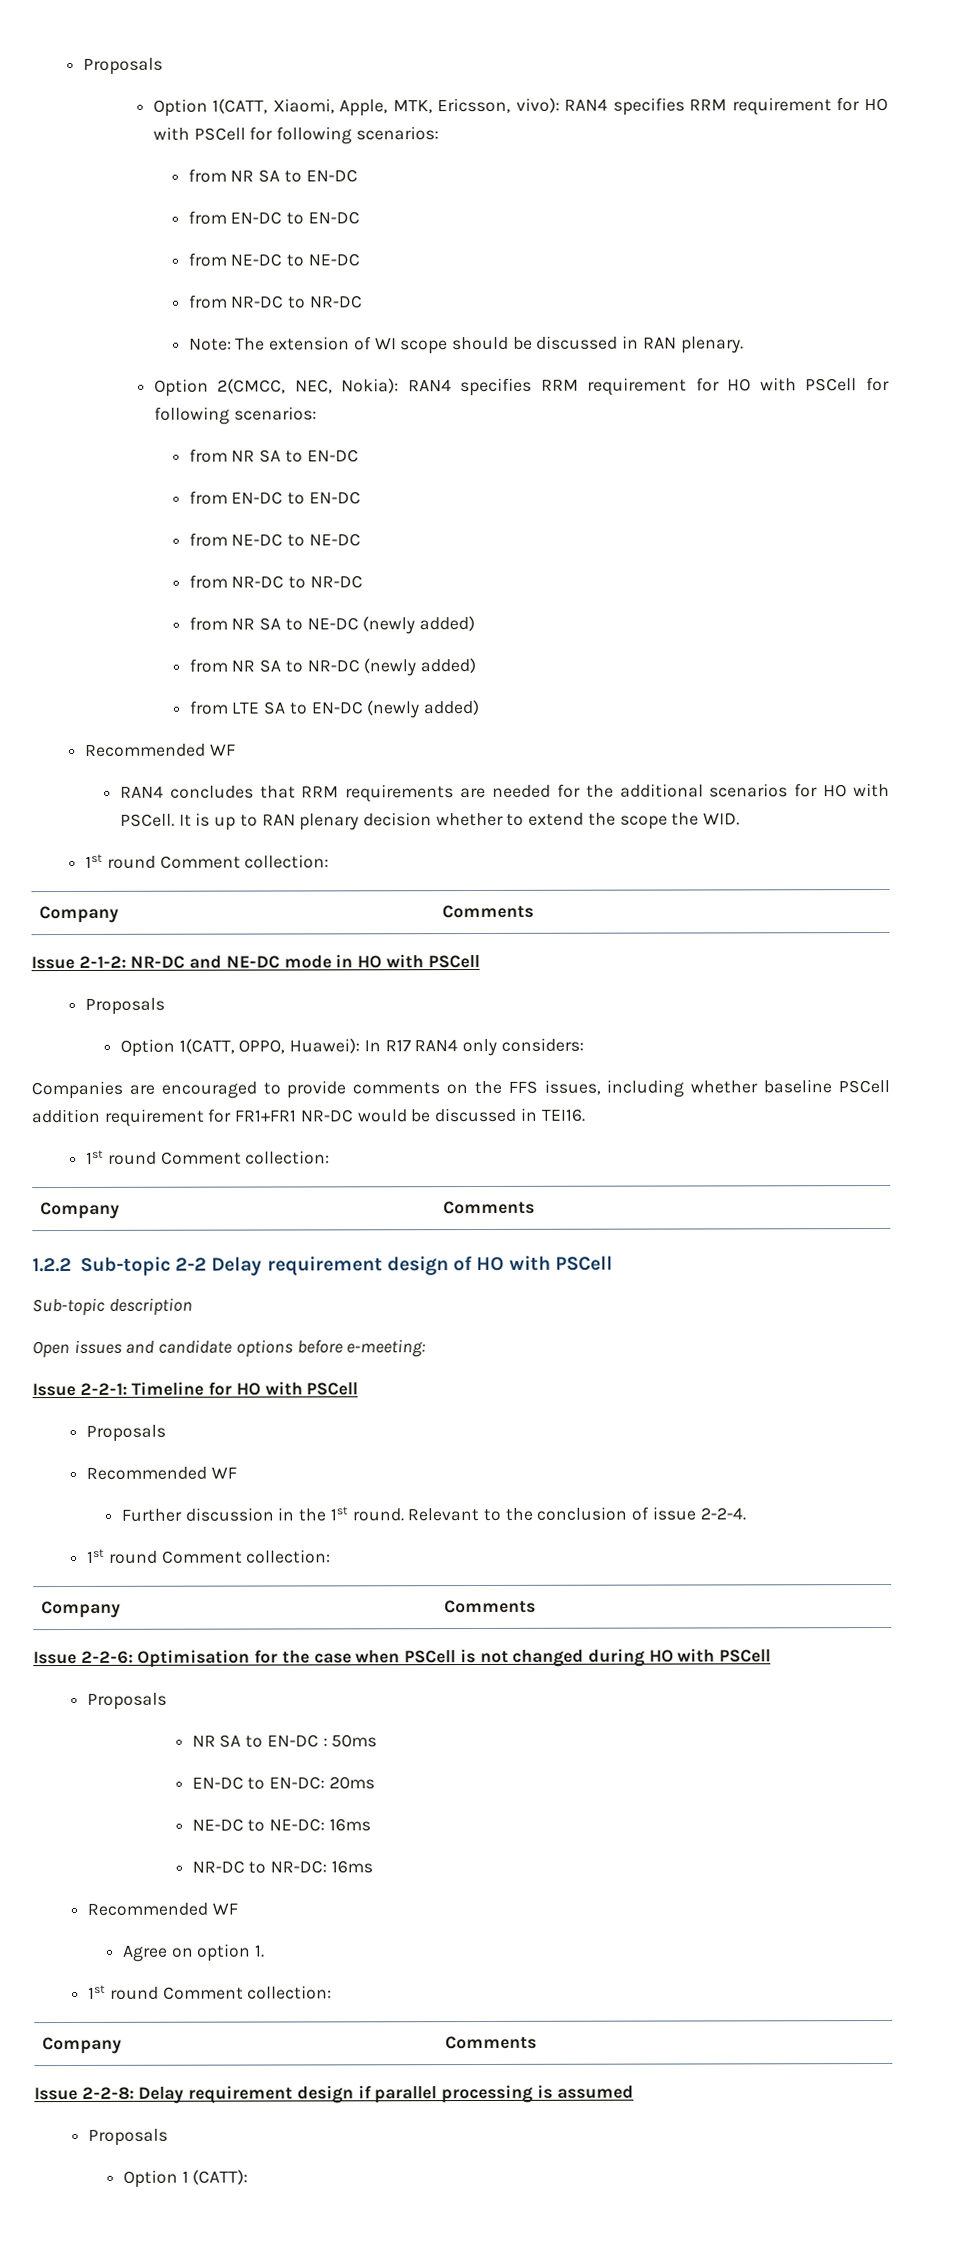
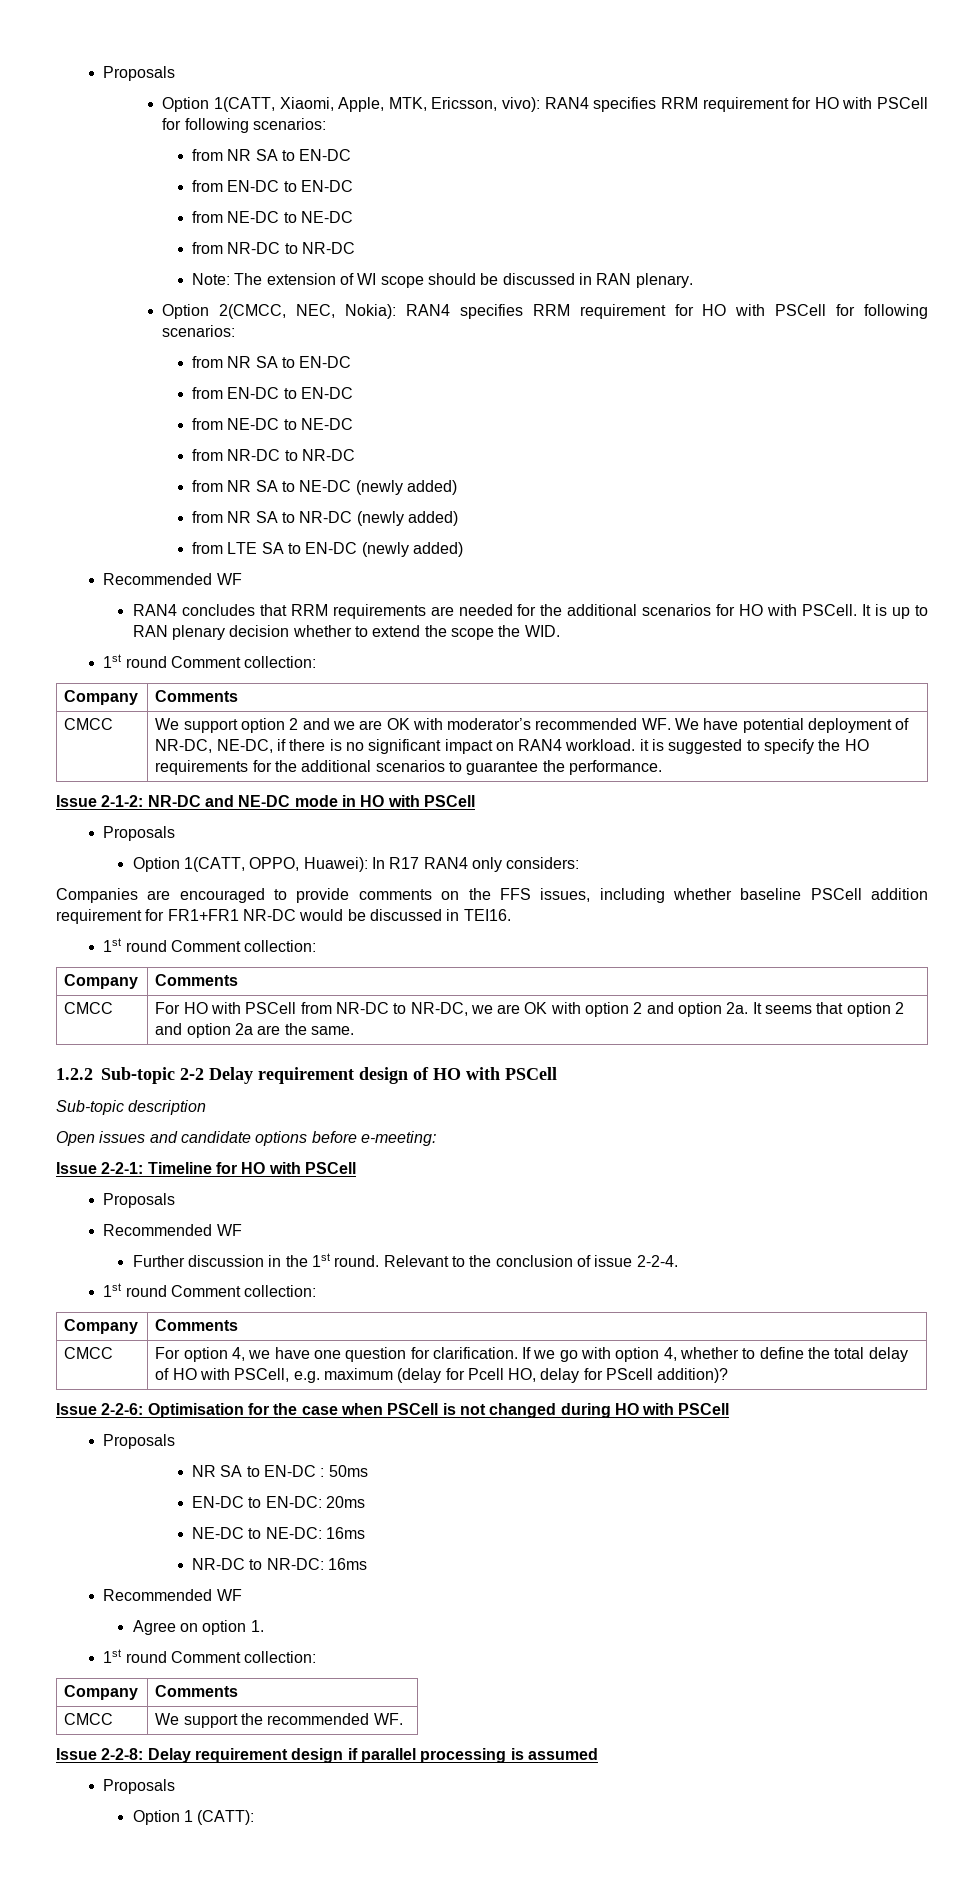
(535, 911) none -> [64,718,114,730] [155,718,910,733] [155,739,869,754] [155,760,662,775] // CMCC | We support option 2 and we are OK with moderator’s recommended WF. We have potential deployment of NR-DC, NE-DC, if there is no significant impact on RAN4 workload. it is suggested to specify the HO requirements for the additional scenarios to guarantee the performance.
(536, 1207) none -> [64,1002,114,1014] [155,1002,904,1017] [155,1023,354,1038] // CMCC | For HO with PSCell from NR-DC to NR-DC, we are OK with option 2 and option 2a. It seems that option 2 and option 2a are the same.
(537, 1606) none -> [64,1347,114,1359] [155,1347,908,1362] [155,1368,729,1383] // CMCC | For option 4, we have one question for clarification. If we go with option 4, whether to define the total delay of HO with PSCell, e.g. maximum (delay for Pcell HO, delay for PScell addition)?
(538, 2042) none -> [64,1713,114,1725] [155,1713,403,1728] // CMCC | We support the recommended WF.

